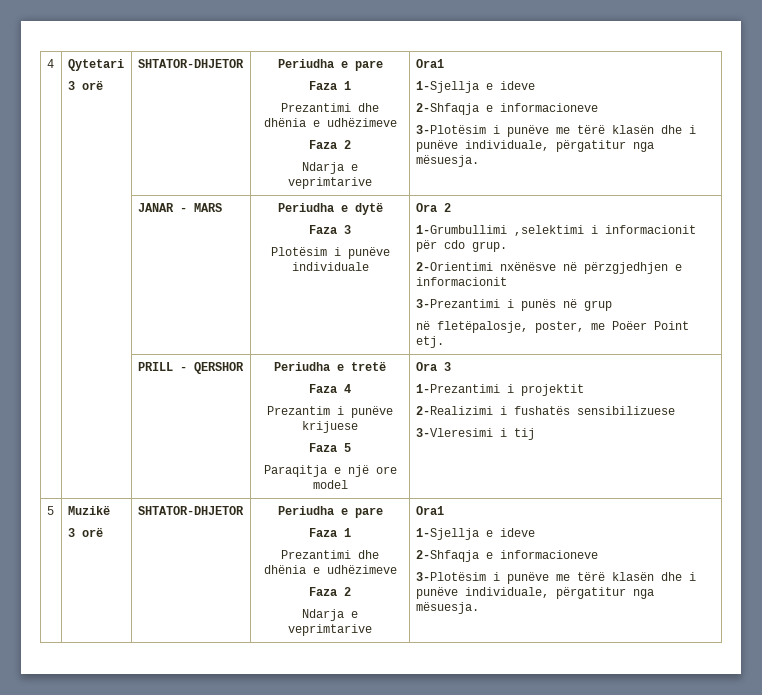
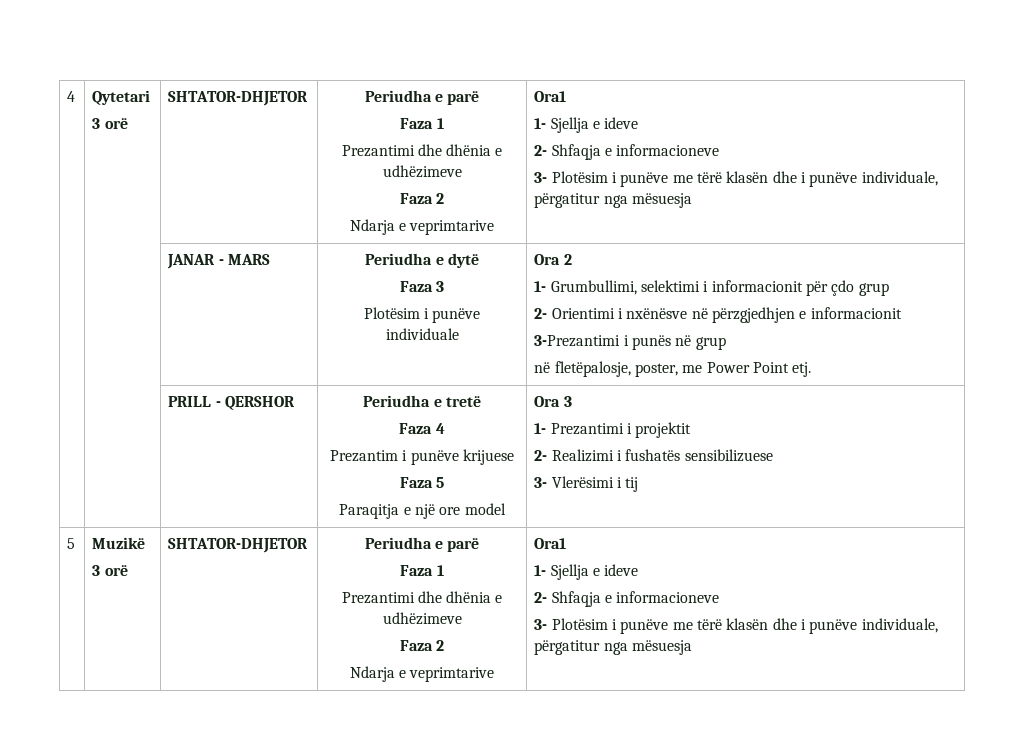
[354,60,383,71] pare -> [447,91,480,105] parë
[415,81,535,93] [415,103,598,115] [415,125,486,134] 1-Sjellja e ideve // 2-Shfaqja e informacioneve // 3-Plotësim -> [534,117,639,133] [534,144,720,160] [534,171,608,183] 1- Sjellja e ideve // 2- Shfaqja e informacioneve // 3- Plotësim
[415,155,479,167] mësuesja. -> [632,193,693,208] mësuesja
[415,225,696,236] [415,240,507,252] [415,262,493,271] 1-Grumbullimi ,selektimi i informacionit për cdo grup. // 2-Orientimi -> [534,280,889,296] [534,308,624,319] 1- Grumbullimi, selektimi i informacionit për çdo grup // 2- Orientimi i
[611,321,647,330] Poëer -> [706,362,750,373] Power
[415,384,500,393] 1-Prezantimi -> [534,423,624,435] 1- Prezantimi
[415,406,493,415] 2-Realizimi -> [534,449,614,462] 2- Realizimi
[415,428,493,437] 3-Vleresimi -> [534,476,614,488] 3- Vlerësimi
[354,507,383,518] pare -> [447,538,480,552] parë
[415,528,535,540] [415,550,598,562] [415,572,486,581] 1-Sjellja e ideve // 2-Shfaqja e informacioneve // 3-Plotësim -> [534,564,639,580] [534,591,720,607] [534,618,608,630] 1- Sjellja e ideve // 2- Shfaqja e informacioneve // 3- Plotësim
[415,602,479,614] mësuesja. -> [632,640,693,655] mësuesja

